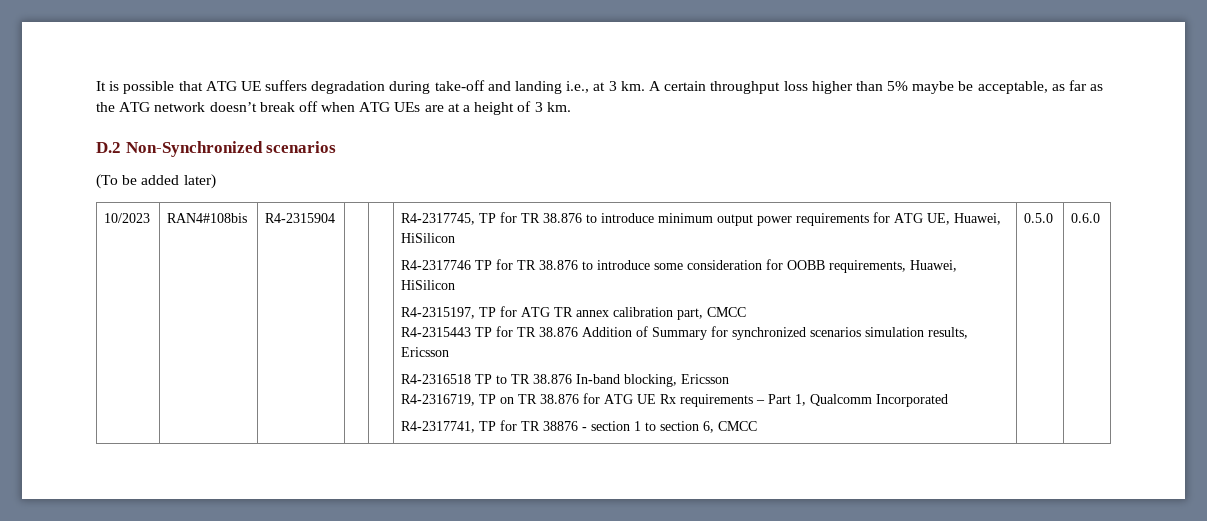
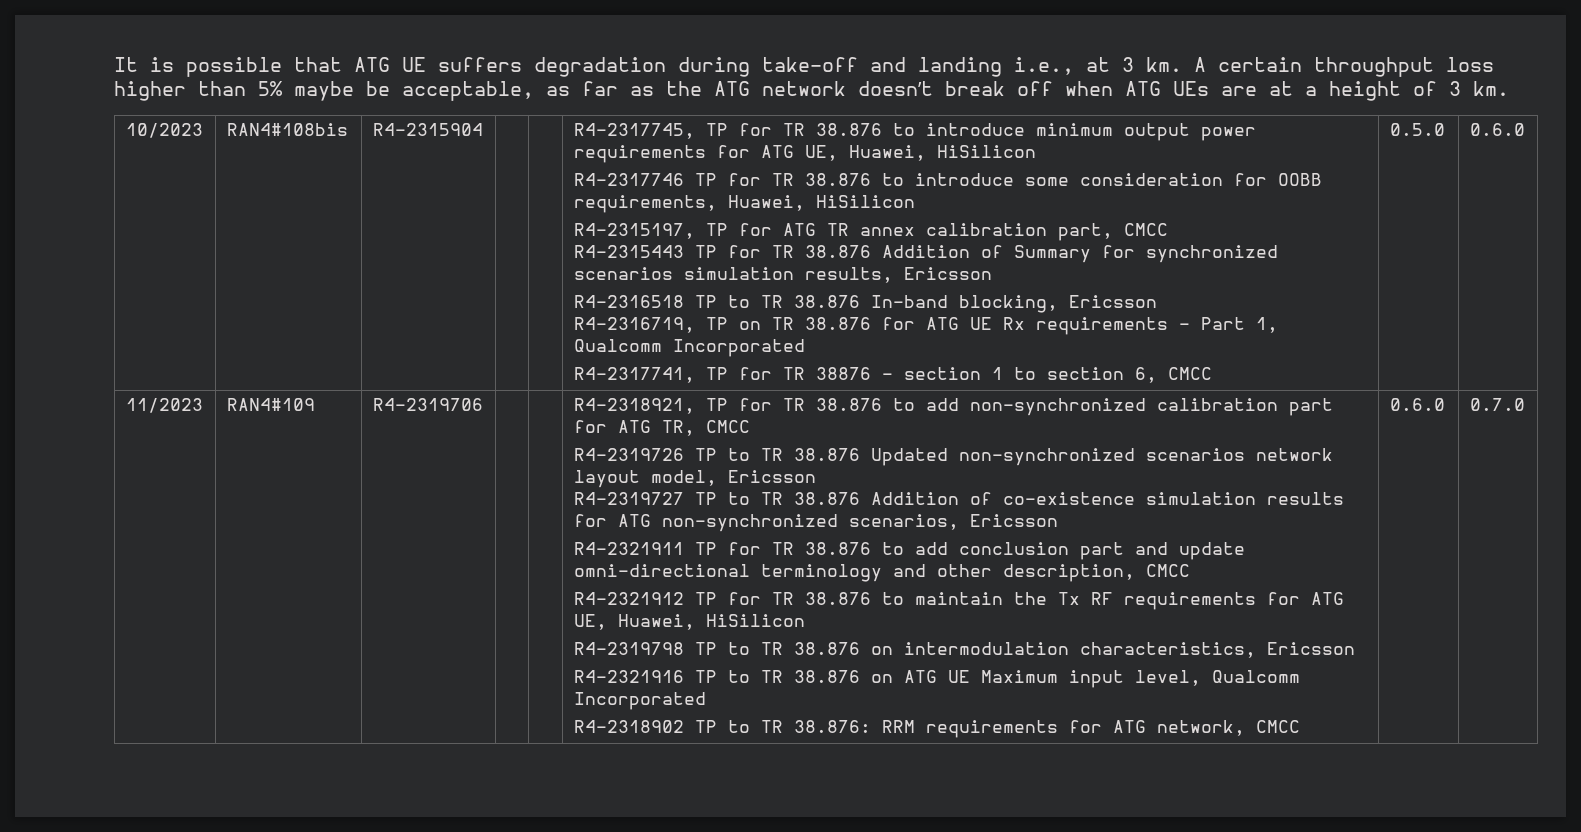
[96,141,337,157] [96,174,216,189] // D.2 Non-Synchronized scenarios // (To be added later) -> (1509, 88) none
(1101, 218) none -> [125,398,203,413] [226,398,315,411] [372,398,483,411] [573,398,1333,416] [573,420,750,436] [573,448,1333,466] [573,470,816,488] [573,492,1344,505] [573,514,1058,532] [573,542,1245,560] [573,564,1190,582] [573,592,1344,610] [573,614,805,630] [573,642,1355,658] [573,670,1300,688] [573,692,706,710] [573,720,1300,738] [1389,398,1445,411] [1469,398,1525,411] // 11/2023 | RAN4#109 | R4-2319706 | | | R4-2318921, TP for TR 38.876 to add non-synchronized calibration part for ATG TR, CMCC // R4-2319726 TP to TR 38.876 Updated non-synchronized scenarios network layout model, Ericsson // R4-2319727 TP to TR 38.876 Addition of co-existence simulation results for ATG non-synchronized scenarios, Ericsson // R4-2321911 TP for TR 38.876 to add conclusion part and update omni-directional terminology and other description, CMCC // R4-2321912 TP for TR 38.876 to maintain the Tx RF requirements for ATG UE, Huawei, HiSilicon // R4-2319798 TP to TR 38.876 on intermodulation characteristics, Ericsson // R4-2321916 TP to TR 38.876 on ATG UE Maximum input level, Qualcomm Incorporated // R4-2318902 TP to TR 38.876: RRM requirements for ATG network, CMCC | 0.6.0 | 0.7.0

